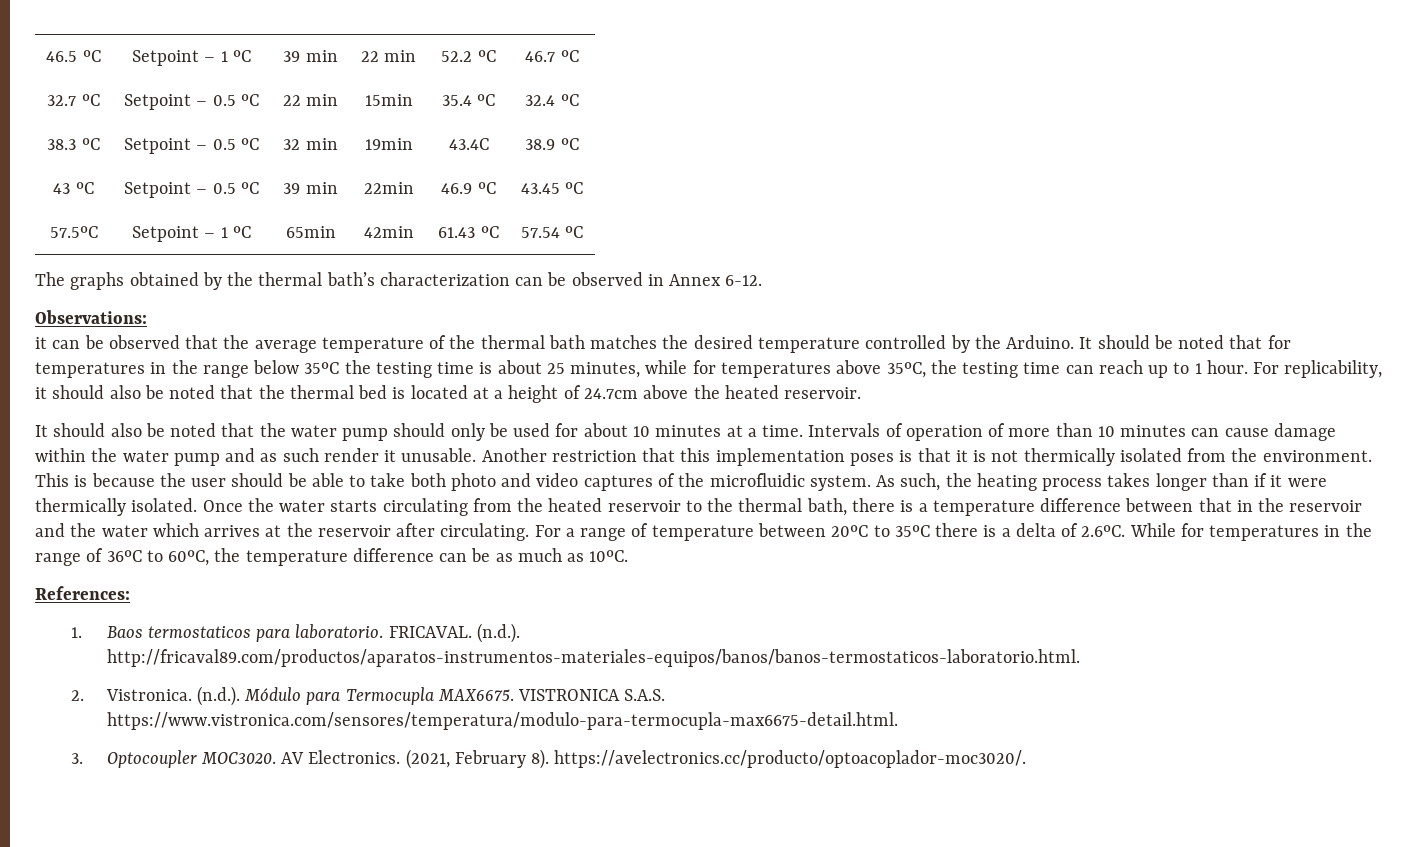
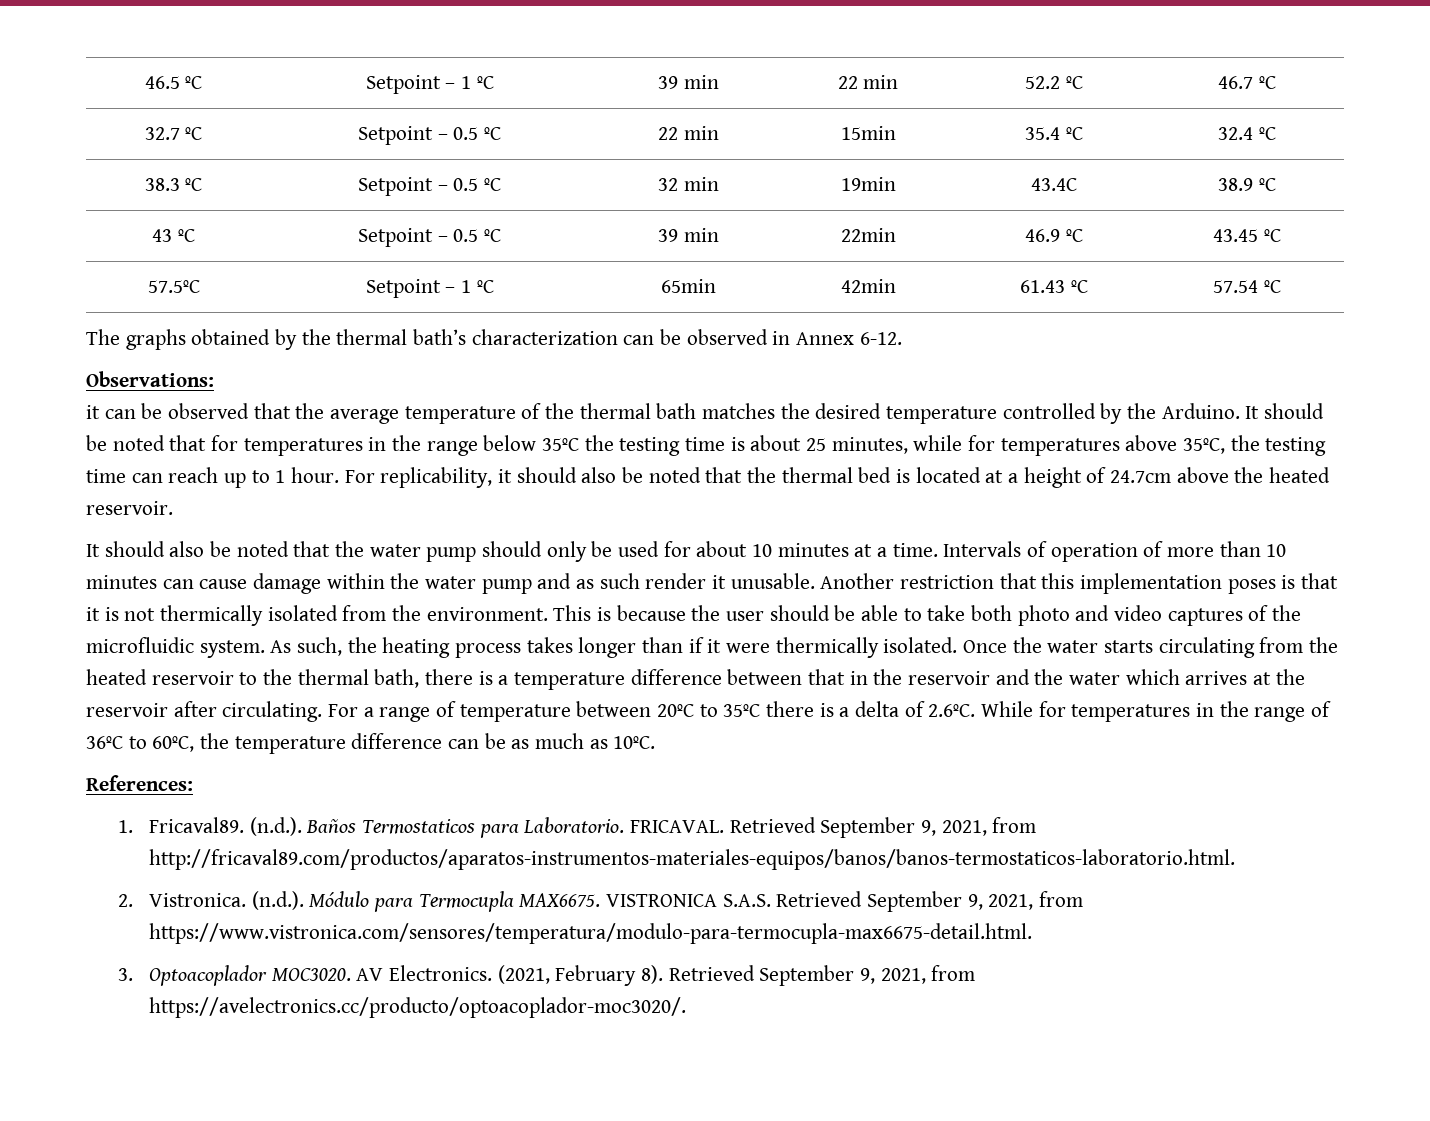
[106,623,520,643] Baos termostaticos para laboratorio. FRICAVAL. (n.d.). -> [148,817,1037,838] Fricaval89. (n.d.). Baños Termostaticos para Laboratorio. FRICAVAL. Retrieved September 9, 2021, from
(666, 695) none -> [776,891,1084,912] Retrieved September 9, 2021, from
[106,750,197,768] Optocoupler -> [148,965,267,986] Optoacoplador
(550, 759) none -> [668,965,976,986] Retrieved September 9, 2021, from

